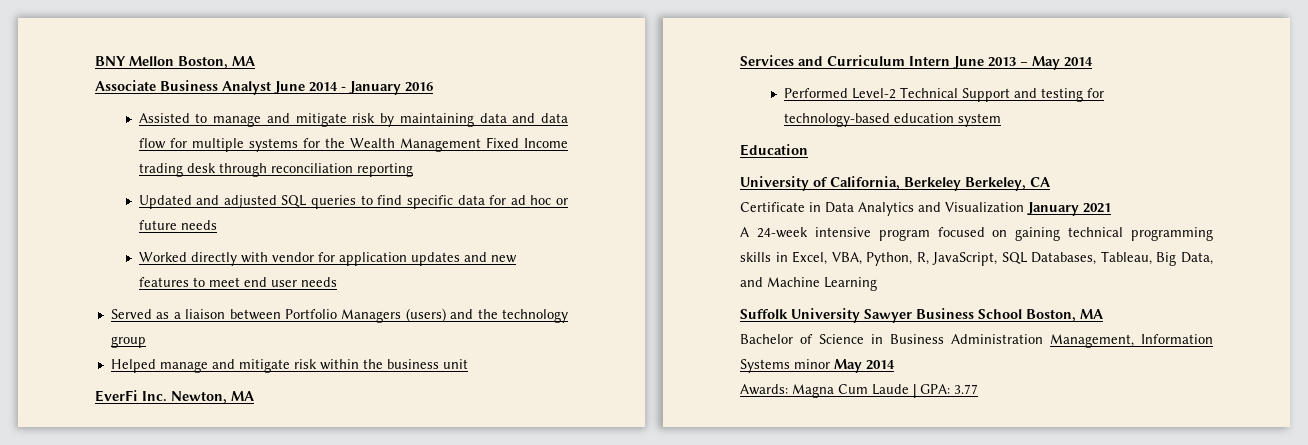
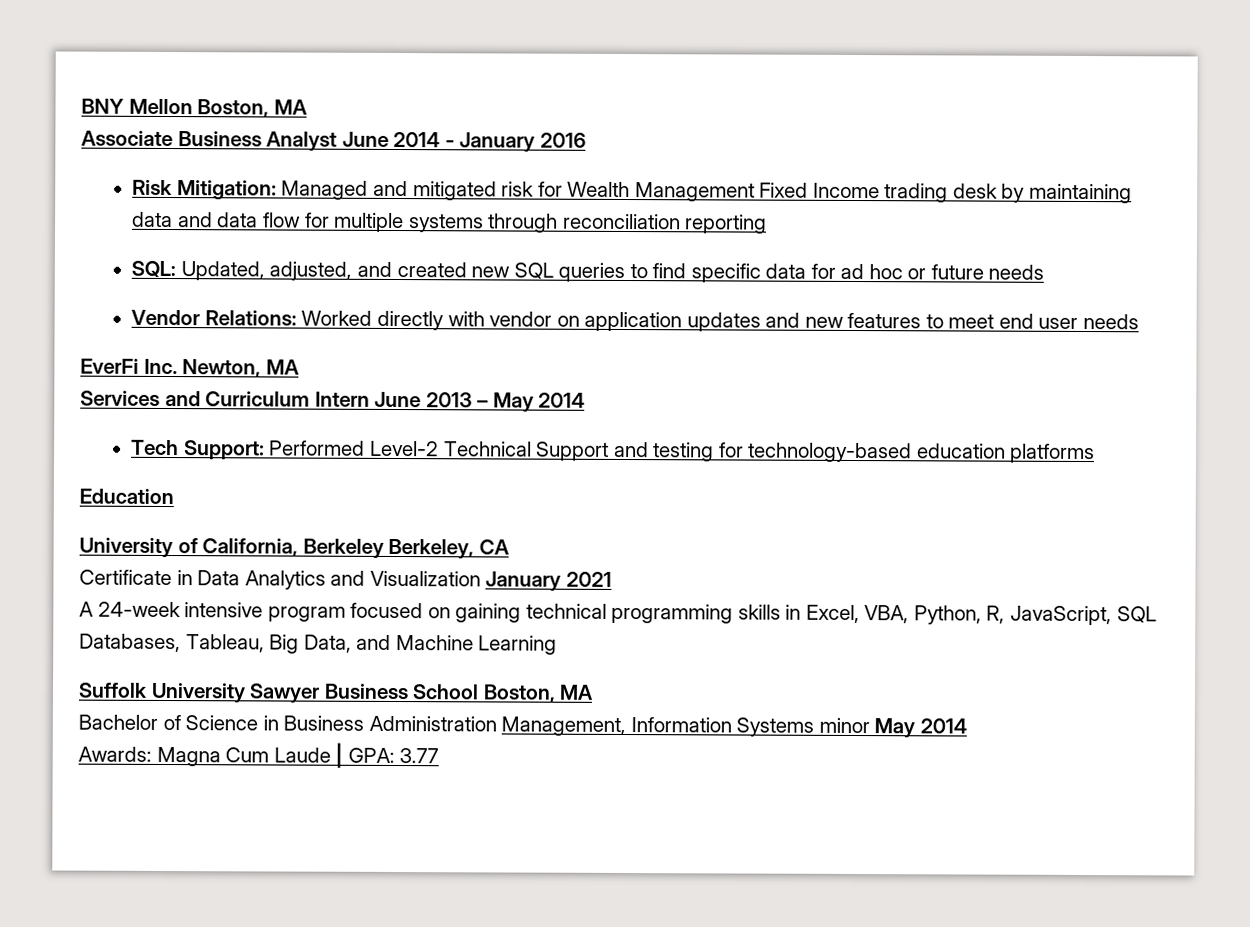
[138,113,376,127] Assisted to manage and mitigate risk -> [132,179,998,203] Risk Mitigation: Managed and mitigated risk for Wealth Management Fixed Income trading desk
[302,137,569,152] [138,163,413,177] [138,195,277,209] for the Wealth Management Fixed Income trading desk through reconciliation reporting // Updated and adjusted -> [488,213,768,234] [131,260,511,281] through reconciliation reporting // SQL: Updated, adjusted, and created new
(217, 225) none -> [131,309,297,326] Vendor Relations:
[317,252,335,262] for -> [556,315,580,327] on
[110,308,568,323] [110,336,146,348] [110,359,468,373] // Served as a liaison between Portfolio Managers (users) and the technology group // Helped manage and mitigate risk within the business unit -> (1139, 321) none
(1093, 62) none -> [131,439,265,460] Tech Support:
[957,113,1001,127] system -> [1010,443,1096,464] platforms

